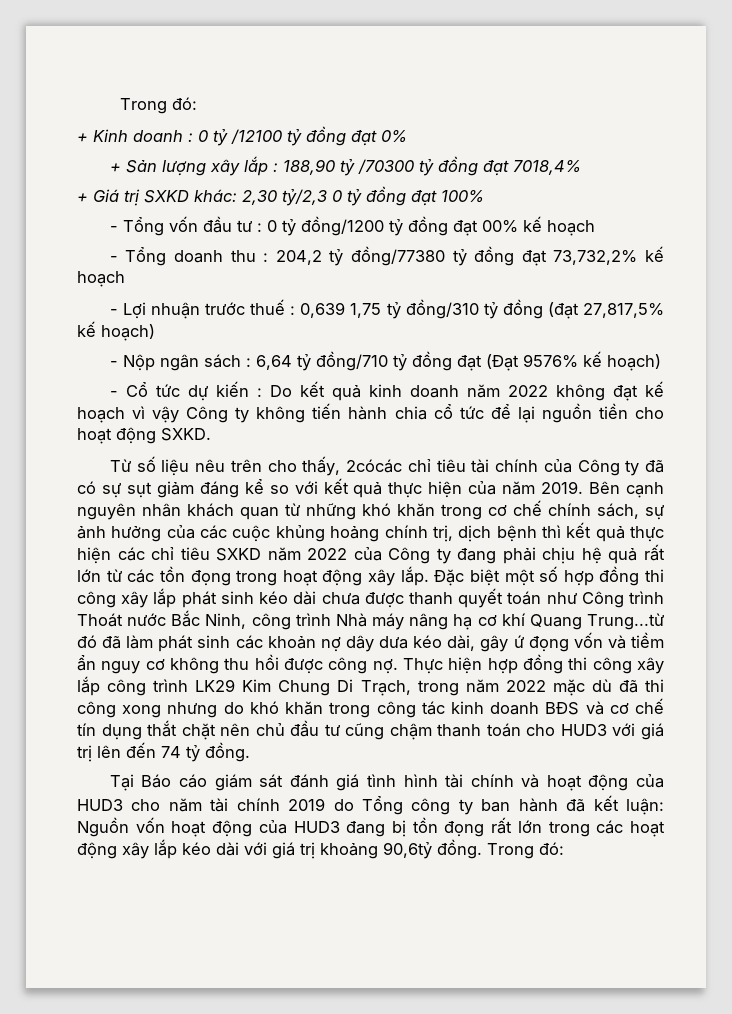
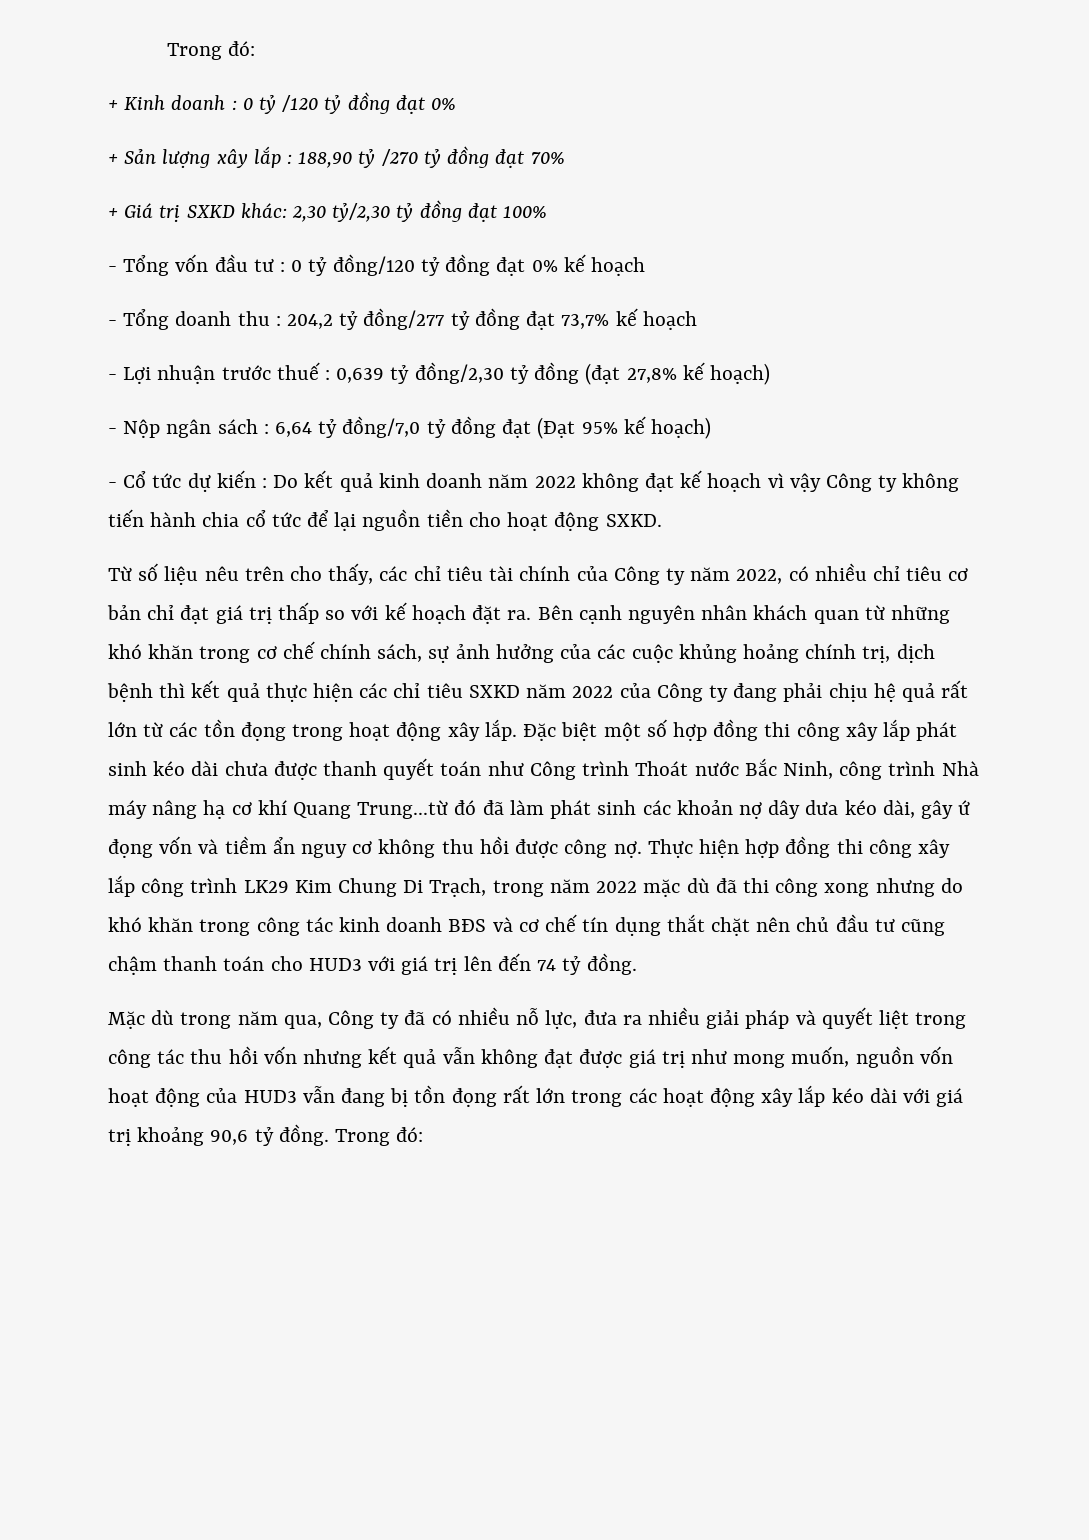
[231,129,283,144] /12100 -> [282,95,319,112] /120
[357,156,581,176] /70300 tỷ đồng đạt 7018,4% -> [381,146,565,168] /270 tỷ đồng đạt 70%
[282,189,343,206] tỷ/2,3 0 -> [332,203,391,222] tỷ/2,30
[300,216,518,236] đồng/1200 tỷ đồng đạt 00% -> [332,254,558,276] đồng/120 tỷ đồng đạt 0%
[351,246,638,266] đồng/77380 tỷ đồng đạt 73,732,2% -> [363,308,610,330] đồng/277 tỷ đồng đạt 73,7%
[350,299,479,319] 1,75 tỷ đồng/310 -> [390,362,504,384] tỷ đồng/2,30
[583,303,665,318] 27,817,5% -> [626,368,677,383] 27,8%
[315,351,388,371] đồng/710 -> [342,416,421,438] đồng/7,0
[522,354,578,368] 9576% -> [581,422,618,434] 95%
[346,459,403,473] 2cócác -> [379,566,408,581] các
[645,459,664,473] [77,478,584,498] đã có sự sụt giảm đáng kể so với kết quả thực hiện của năm 2019. -> [690,563,969,584] [107,602,532,624] năm 2022, có nhiều chỉ tiêu cơ bản chỉ đạt giá trị thấp so với kế hoạch đặt ra.
[109,774,664,791] [77,795,665,815] [77,817,129,837] Tại Báo cáo giám sát đánh giá tình hình tài chính và hoạt động của HUD3 cho năm tài chính 2019 do Tổng công ty ban hành đã kết luận: Nguồn -> [108,1007,967,1029] [108,1046,914,1068] Mặc dù trong năm qua, Công ty đã có nhiều nỗ lực, đưa ra nhiều giải pháp và quyết liệt trong công tác thu hồi vốn nhưng kết quả vẫn không đạt được giá trị như mong muốn, nguồn
(340, 827) none -> [302,1086,335,1103] vẫn
[383,842,432,859] 90,6tỷ -> [210,1127,274,1146] 90,6 tỷ

